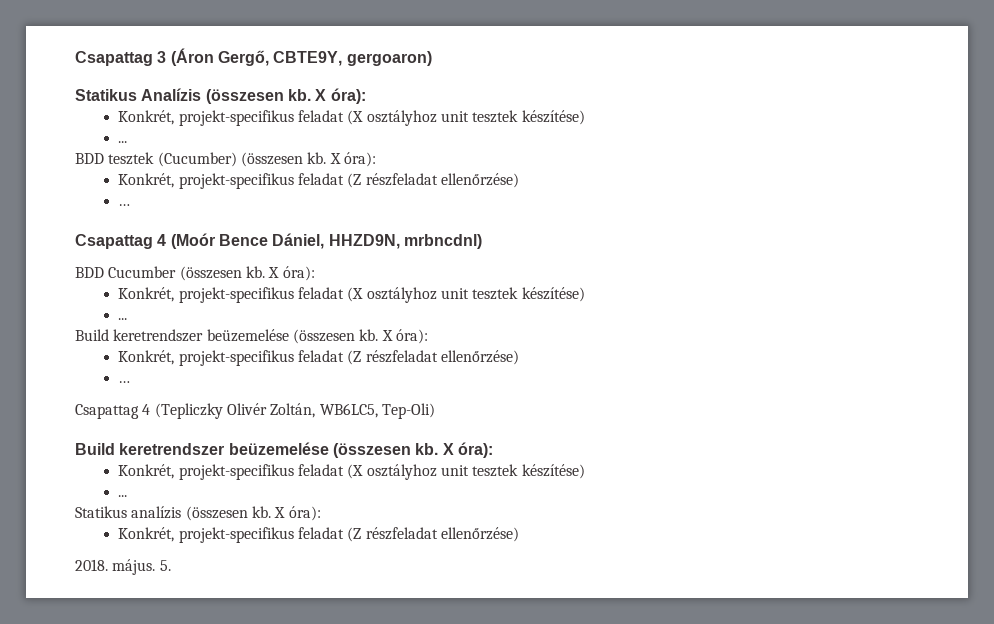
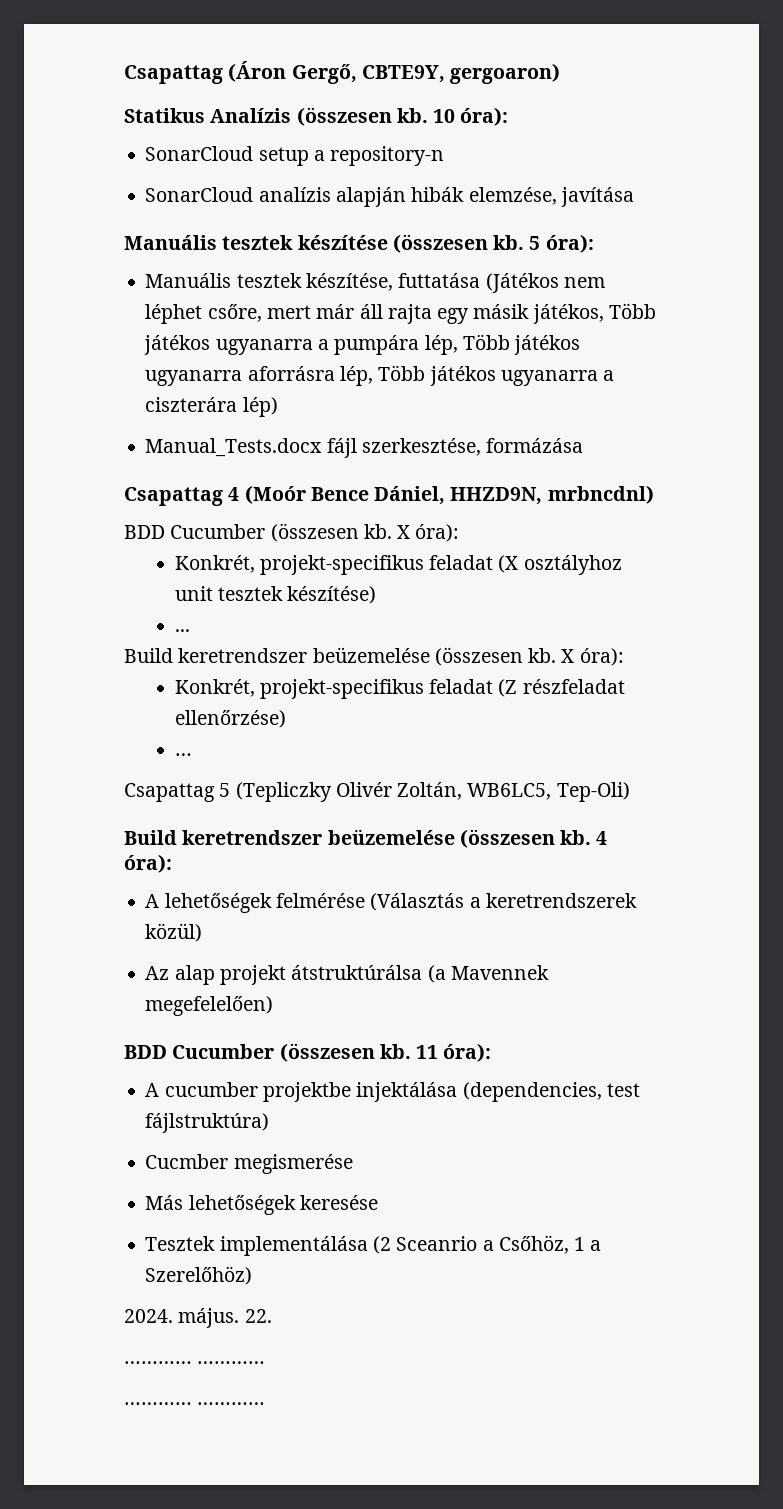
[75,51,167,66] Csapattag 3 -> [124,65,223,84] Csapattag
[315,88,366,104] [118,110,585,126] [118,141,128,143] [75,152,376,167] [118,173,520,189] [118,204,131,206] X óra): // Konkrét, projekt-specifikus feladat (X osztályhoz unit tesztek készítése) // ... // BDD tesztek (Cucumber) (összesen kb. X óra): // Konkrét, projekt-specifikus feladat (Z részfeladat ellenőrzése) // … -> [433,107,509,126] [145,146,445,166] [145,187,634,207] [124,234,594,253] [145,273,605,293] [145,303,656,324] [144,334,581,355] [145,365,615,386] [145,397,278,417] [145,438,584,458] 10 óra): // SonarCloud setup a repository-n // SonarCloud analízis alapján hibák elemzése, javítása // Manuális tesztek készítése (összesen kb. 5 óra): // Manuális tesztek készítése, futtatása (Játékos nem léphet csőre, mert már áll rajta egy másik játékos, Több játékos ugyanarra a pumpára lép, Több játékos ugyanarra aforrásra lép, Több játékos ugyanarra a ciszterára lép) // Manual_Tests.docx fájl szerkesztése, formázása
[142,404,151,415] 4 -> [219,783,231,797] 5
[442,442,493,458] [118,464,585,480] [118,495,128,497] [75,506,321,521] [118,527,520,543] [75,559,171,575] X óra): // Konkrét, projekt-specifikus feladat (X osztályhoz unit tesztek készítése) // ... // Statikus analízis (összesen kb. X óra): // Konkrét, projekt-specifikus feladat (Z részfeladat ellenőrzése) // 2018. május. 5. -> [596,831,608,845] [124,854,172,873] [145,893,637,913] [145,923,203,942] [145,965,549,985] [145,996,274,1016] [124,1043,492,1062] [145,1082,640,1102] [145,1113,270,1133] [145,1154,353,1174] [145,1195,378,1215] [145,1235,602,1256] [145,1266,253,1285] [124,1308,272,1328] [124,1361,266,1364] [124,1402,266,1405] 4 óra): // A lehetőségek felmérése (Választás a keretrendszerek közül) // Az alap projekt átstruktúrálsa (a Mavennek megefelelően) // BDD Cucumber (összesen kb. 11 óra): // A cucumber projektbe injektálása (dependencies, test fájlstruktúra) // Cucmber megismerése // Más lehetőségek keresése // Tesztek implementálása (2 Sceanrio a Csőhöz, 1 a Szerelőhöz) // 2024. május. 22. // ………… ………… // ………… …………

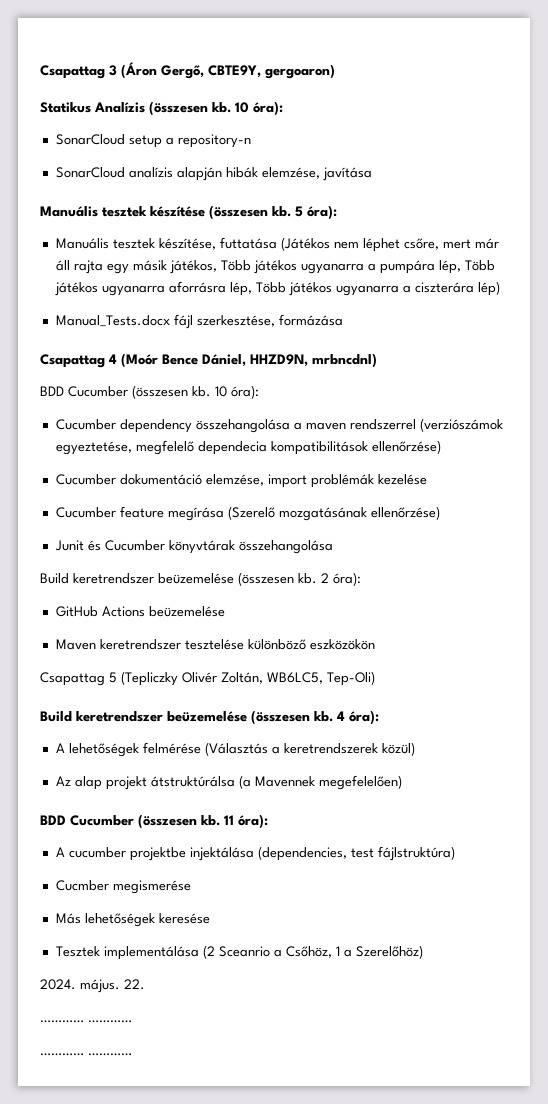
[124,65,223,84] Csapattag -> [40,65,117,79] Csapattag 3
[397,524,460,542] [174,555,622,575] [174,586,377,604] [174,629,190,632] [124,647,624,666] [174,679,625,699] [174,710,286,728] [174,753,192,756] X óra): // Konkrét, projekt-specifikus feladat (X osztályhoz unit tesztek készítése) // ... // Build keretrendszer beüzemelése (összesen kb. X óra): // Konkrét, projekt-specifikus feladat (Z részfeladat ellenőrzése) // … -> [215,385,259,399] [55,418,503,433] [55,440,441,455] [55,474,427,488] [55,506,440,521] [54,540,333,554] [40,572,361,586] [55,606,225,617] [55,639,375,650] 10 óra): // Cucumber dependency összehangolása a maven rendszerrel (verziószámok egyeztetése, megfelelő dependecia kompatibilitások ellenőrzése) // Cucumber dokumentáció elemzése, import problémák kezelése // Cucumber feature megírása (Szerelő mozgatásának ellenőrzése) // Junit és Cucumber könyvtárak összehangolása // Build keretrendszer beüzemelése (összesen kb. 2 óra): // GitHub Actions beüzemelése // Maven keretrendszer tesztelése különböző eszközökön

